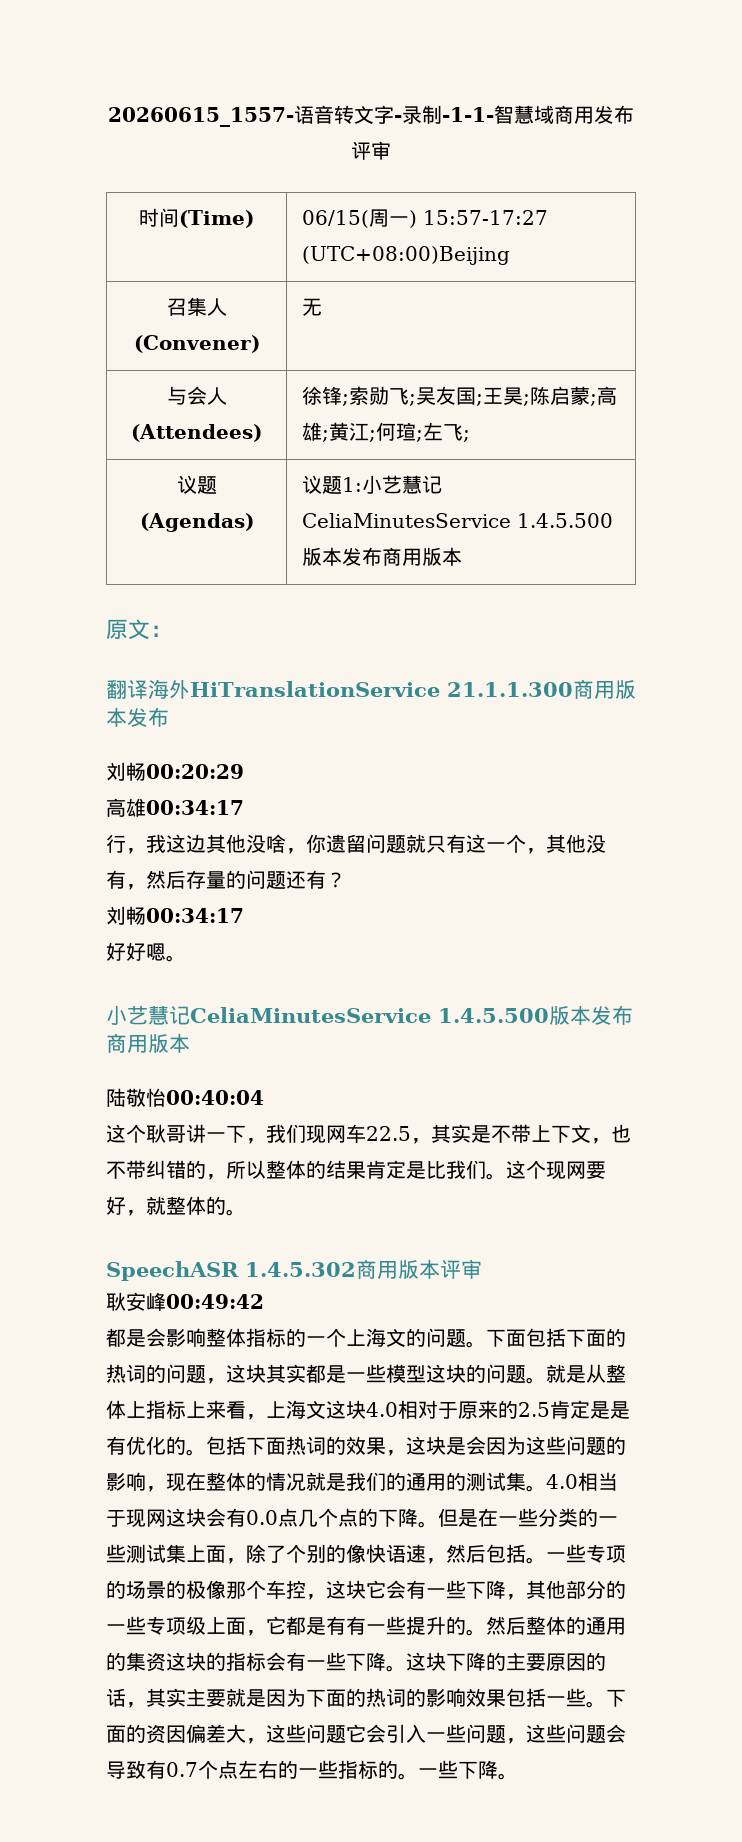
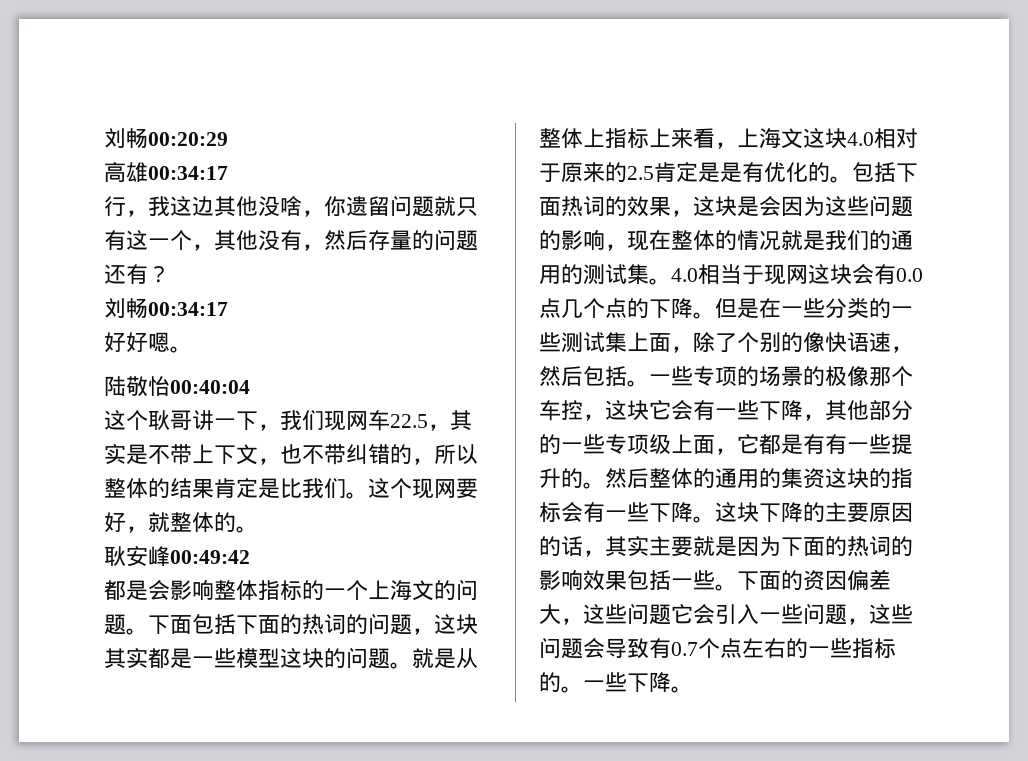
[108,105,634,127] [351,141,391,160] [139,208,254,228] [301,209,548,228] [301,246,510,265] [166,297,227,316] [133,335,260,353] [301,298,322,316] [166,386,227,405] [131,424,262,442] [301,386,617,406] [301,422,470,442] [176,475,217,494] [139,513,254,532] [301,475,442,494] [301,513,613,528] [301,547,462,566] [106,619,172,640] [106,679,636,699] [106,707,169,727] 20260615_1557-语音转文字-录制-1-1-智慧域商用发布评审 // 时间(Time) | 06/15(周一) 15:57-17:27 (UTC+08:00)Beijing // 召集人(Convener) | 无 // 与会人(Attendees) | 徐锋;索勋飞;吴友国;王昊;陈启蒙;高雄;黄江;何瑄;左飞; // 议题(Agendas) | 议题1:小艺慧记CeliaMinutesService 1.4.5.500版本发布商用版本 // 原文： // 翻译海外HiTranslationService 21.1.1.300商用版本发布 // -> (104, 138) none
[106,1005,633,1025] [106,1033,190,1053] // 小艺慧记CeliaMinutesService 1.4.5.500版本发布商用版本 -> (192, 349) none
[106,1259,482,1281] // SpeechASR 1.4.5.302商用版本评审 -> (258, 529) none

